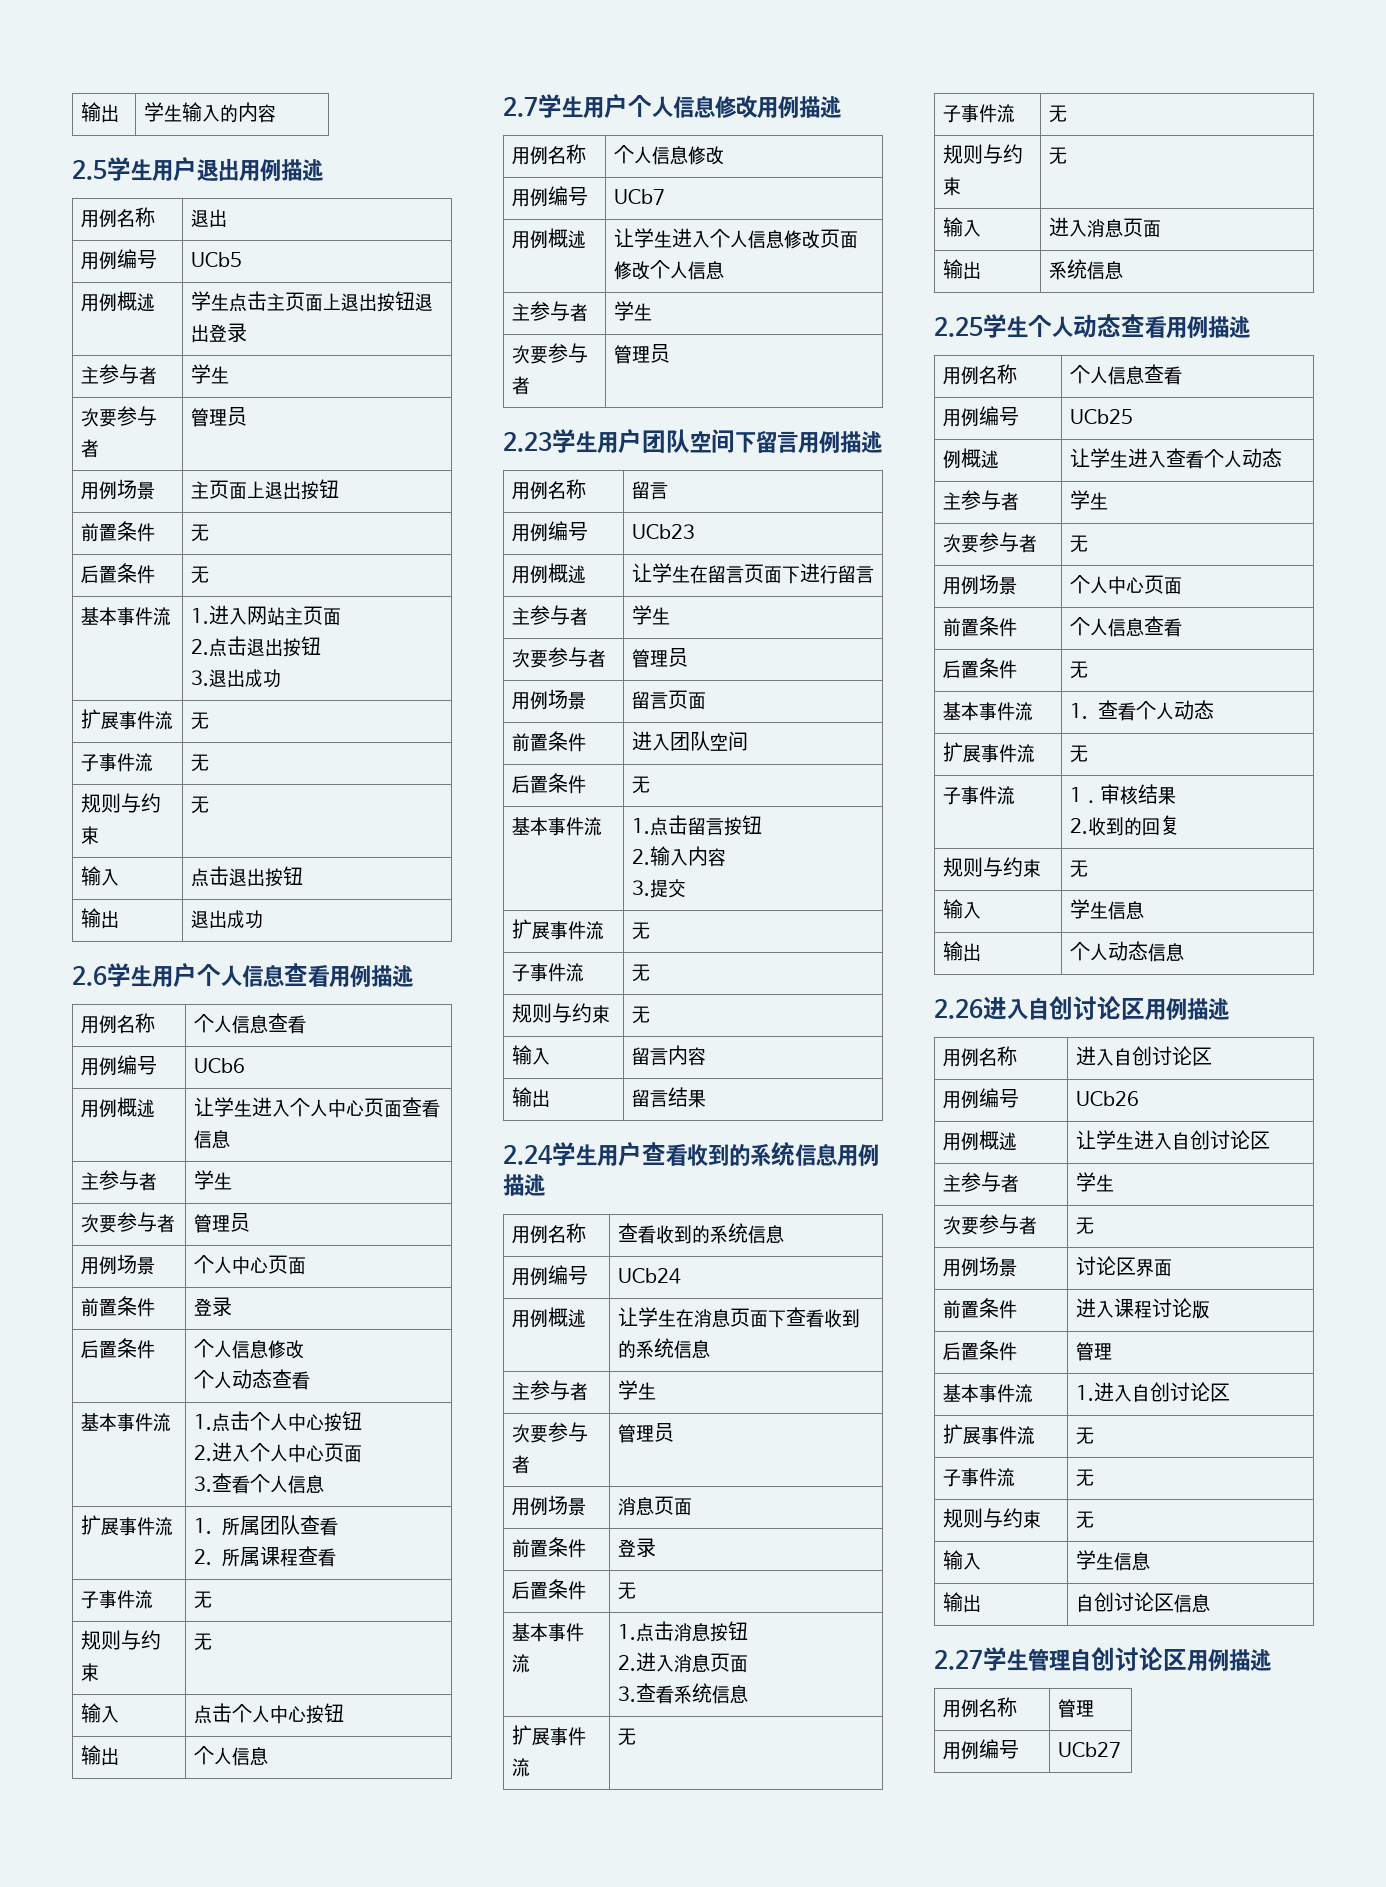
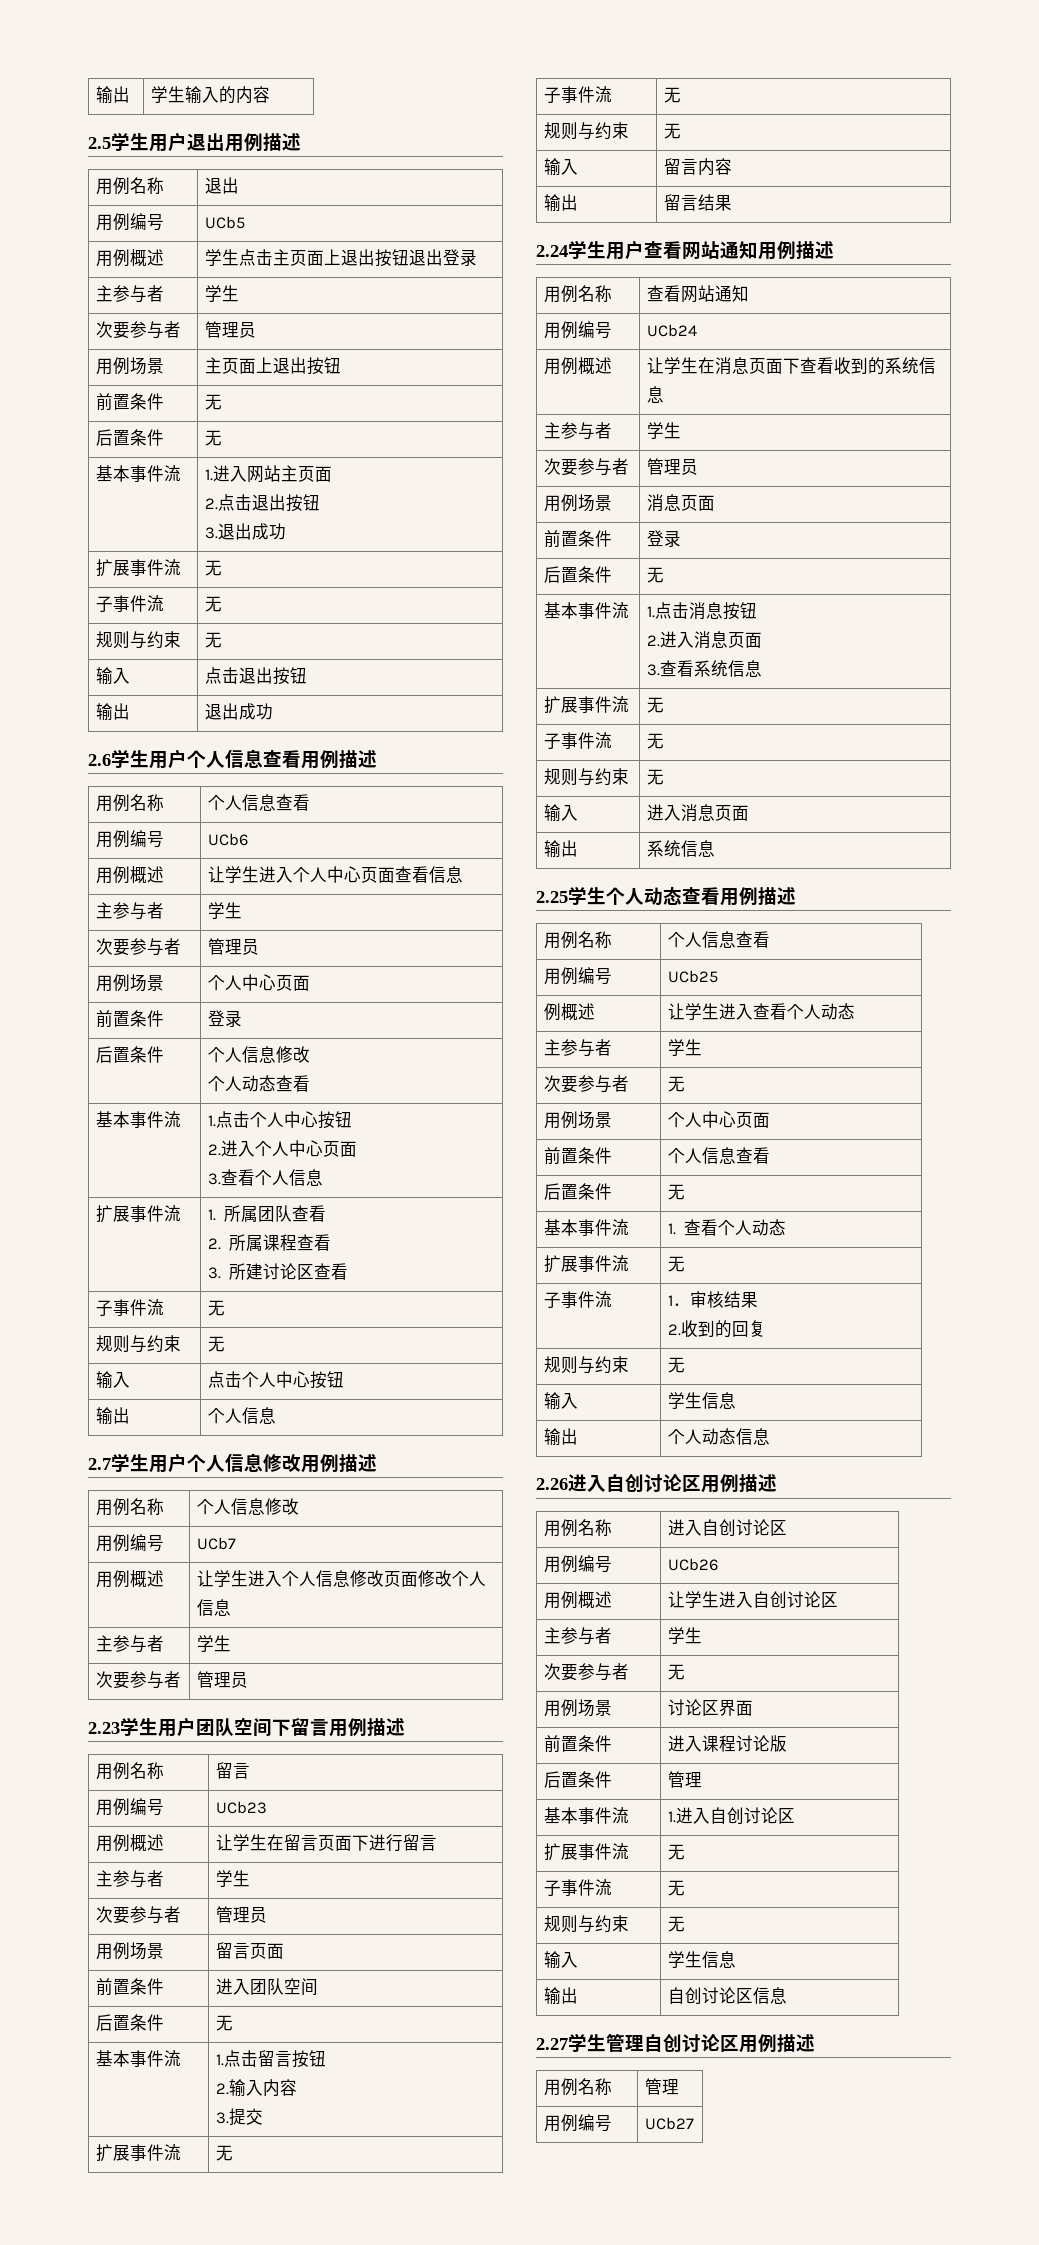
(336, 1557) none -> [207,1263,348,1280] // 3.所建讨论区查看
[687,1142,837,1166] 收到的系统信息 -> [682,241,758,260] 网站通知
[655,1223,784,1244] 收到的系统信息 -> [680,285,749,303] 网站通知

